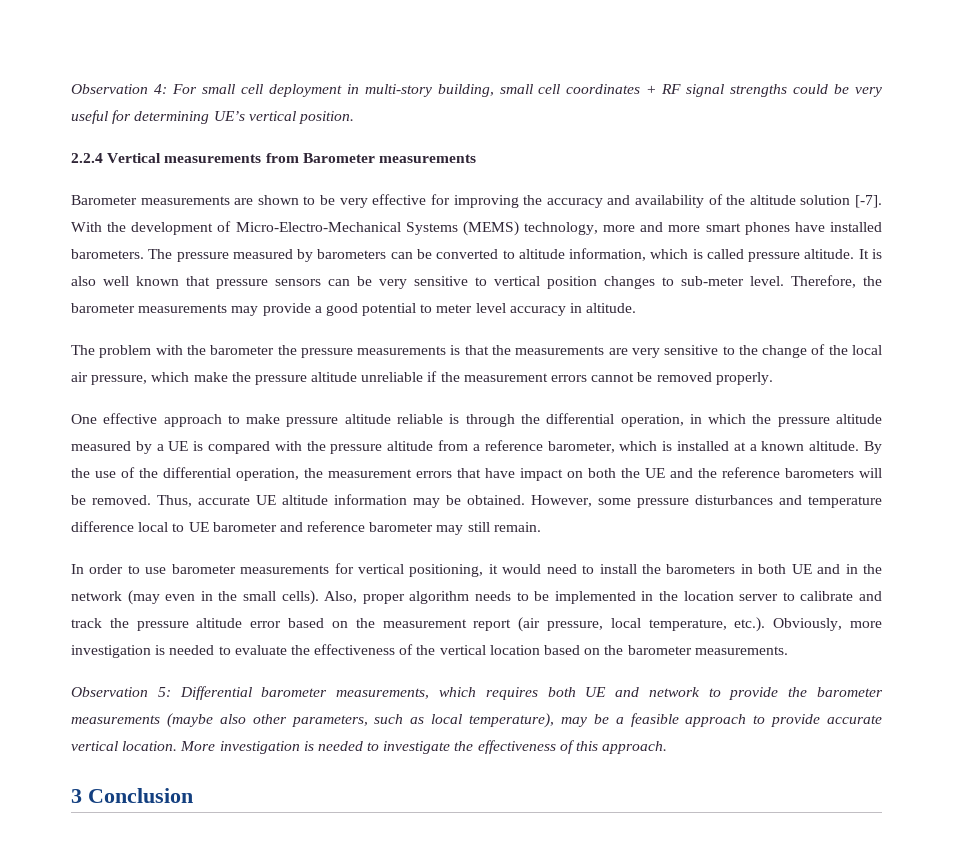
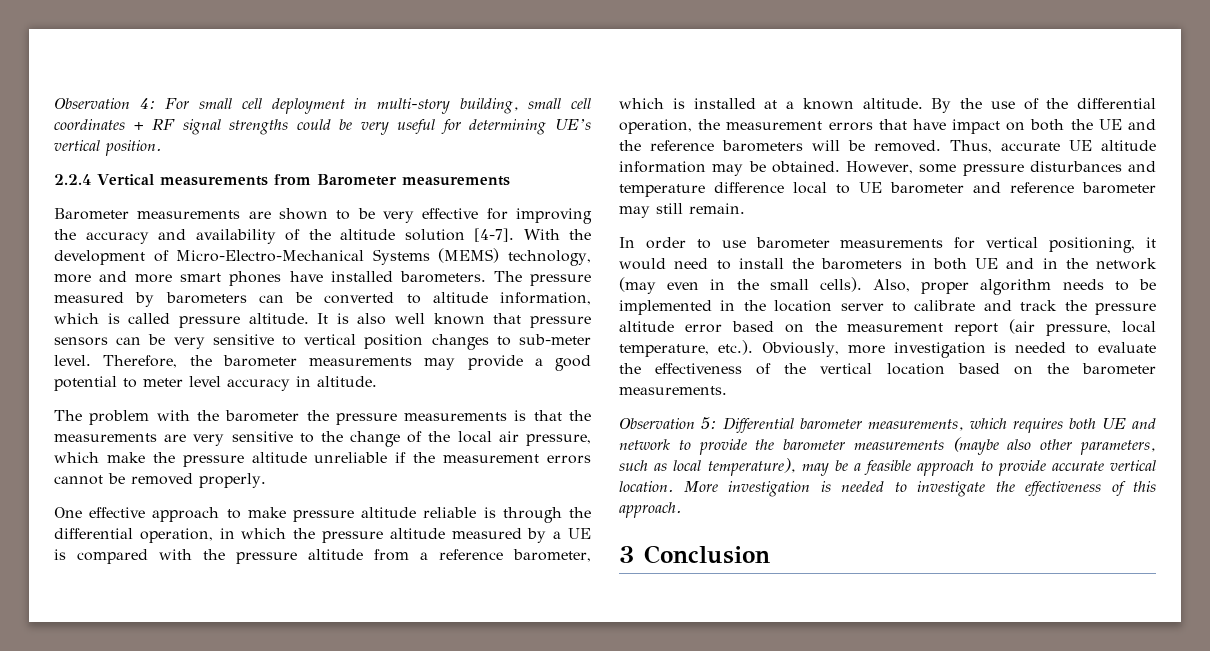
[854,195,882,208] [-7]. -> [474,228,514,242] [4-7].

